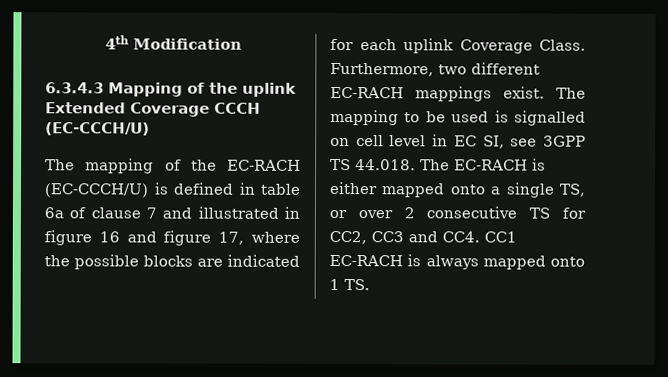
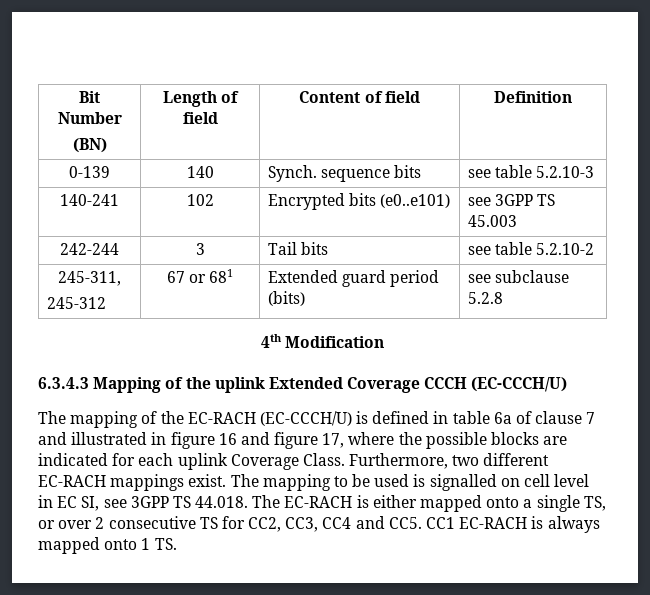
(104, 42) none -> [79,91,100,103] [57,112,122,124] [72,138,107,153] [162,91,240,107] [182,112,218,124] [299,91,420,103] [494,91,572,103] [69,166,110,178] [186,166,214,178] [267,165,422,182] [467,165,595,178] [60,194,119,206] [186,194,214,206] [267,193,451,210] [467,194,556,206] [467,215,517,227] [60,243,119,255] [195,243,205,255] [267,242,329,255] [467,242,595,255] [58,271,121,286] [46,297,106,309] [166,269,234,283] [267,270,440,287] [267,291,305,306] [467,270,570,283] [467,292,503,304] Bit Number // (BN) | Length of field | Content of field | Definition // 0-139 | 140 | Synch. sequence bits | see table 5.2.10-3 // 140-241 | 102 | Encrypted bits (e0..e101) | see 3GPP TS 45.003 // 242-244 | 3 | Tail bits | see table 5.2.10-2 // 245-311, // 245-312 | 67 or 681 | Extended guard period (bits) | see subclause 5.2.8 //
[371,231,480,243] CC3 and CC4. -> [285,516,422,532] CC3, CC4 and CC5.

